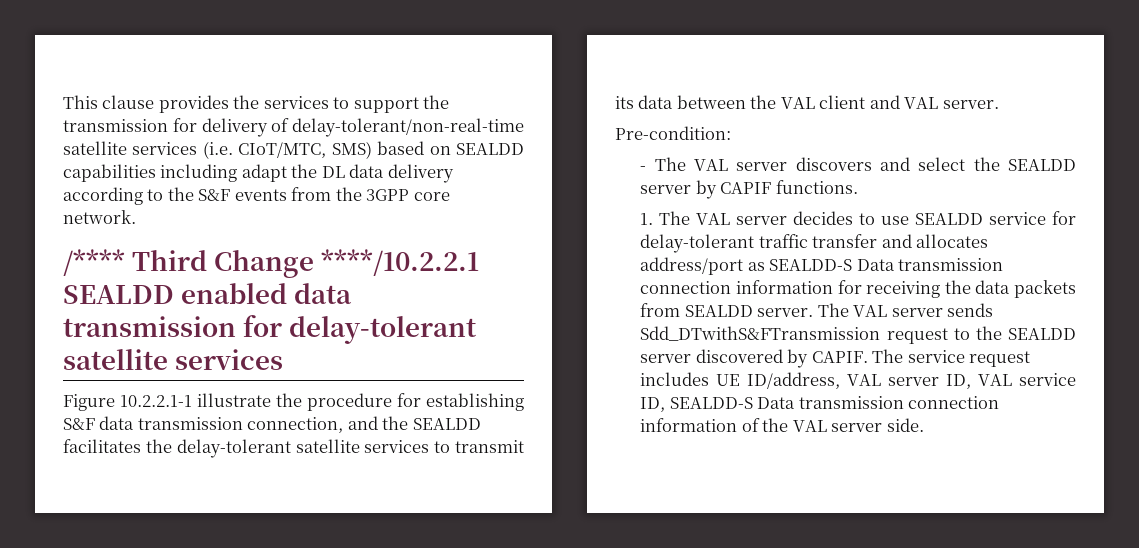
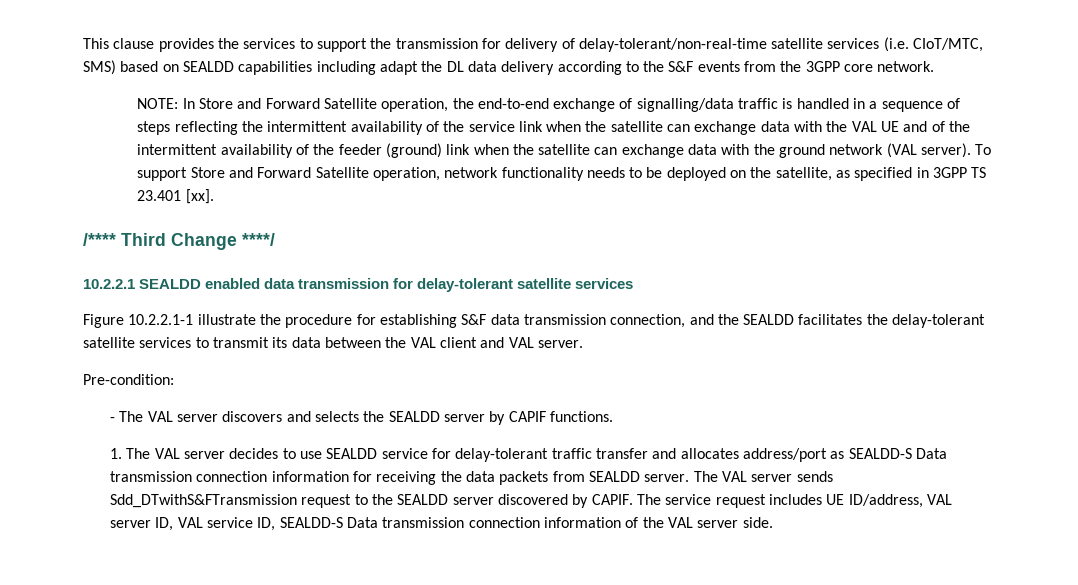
(136, 217) none -> [137,98,961,112] [137,121,971,135] [137,143,992,158] [137,167,987,181] [137,189,214,204] // NOTE: In Store and Forward Satellite operation, the end-to-end exchange of signalling/data traffic is handled in a sequence of steps reflecting the intermittent availability of the service link when the satellite can exchange data with the VAL UE and of the intermittent availability of the feeder (ground) link when the satellite can exchange data with the ground network (VAL server). To support Store and Forward Satellite operation, network functionality needs to be deployed on the satellite, as specified in 3GPP TS 23.401 [xx].
[321,249,480,276] ****/10.2.2.1 -> [242,233,275,246] [83,279,135,289] ****/ // 10.2.2.1
[918,157,966,171] select -> [315,411,360,422] selects

